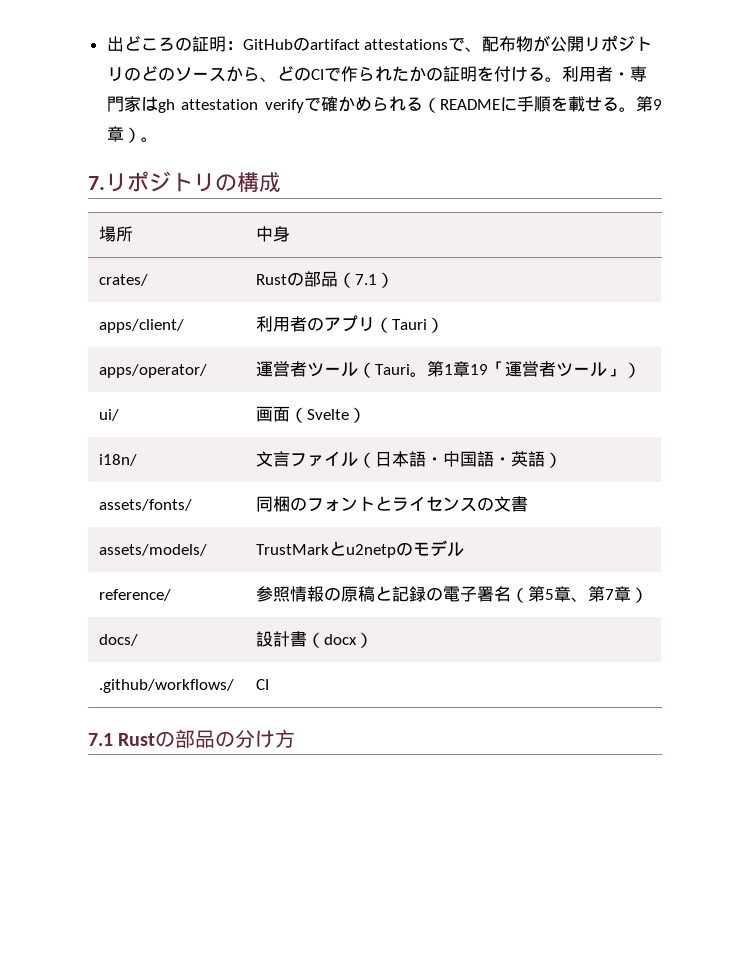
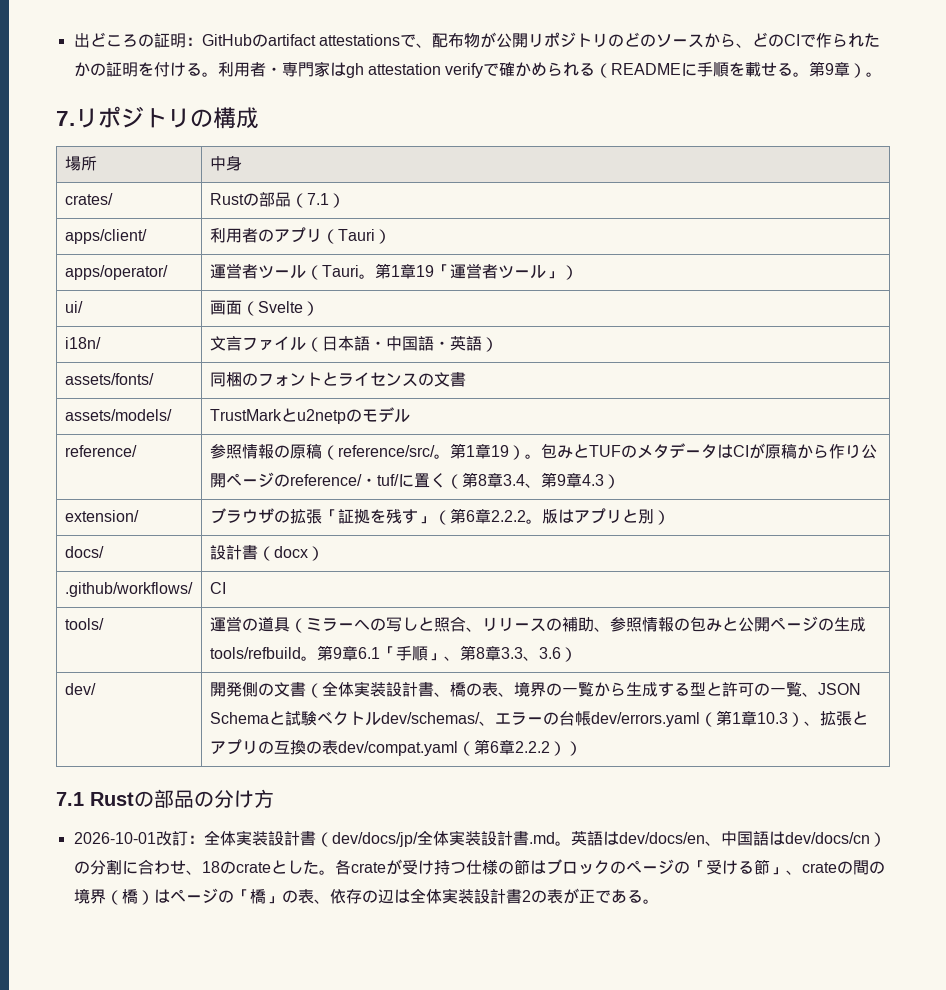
[374,586,631,603] と記録の電子署名（第5章、第7章 -> [321,443,877,460] [209,472,620,489] [64,510,139,522] [209,508,654,525] （reference/src/。第1章19）。包みとTUFのメタデータはCIが原稿から作り公開ページのreference/・tuf/に置く（第8章3.4、第9章4.3） // extension/ | ブラウザの拡張「証拠を残す」（第6章2.2.2。版はアプリと別
(269, 684) none -> [64,618,104,630] [209,616,866,633] [209,645,577,662] [64,683,96,695] [209,681,861,698] [209,710,868,727] [209,739,582,756] // tools/ | 運営の道具（ミラーへの写しと照合、リリースの補助、参照情報の包みと公開ページの生成tools/refbuild。第9章6.1「手順」、第8章3.3、3.6） // dev/ | 開発側の文書（全体実装設計書、橋の表、境界の一覧から生成する型と許可の一覧、JSON Schemaと試験ベクトルdev/schemas/、エラーの台帳dev/errors.yaml（第1章10.3）、拡張とアプリの互換の表dev/compat.yaml（第6章2.2.2））
(296, 738) none -> [73,830,886,847] [73,859,885,875] [73,888,659,905] // 2026-10-01改訂：全体実装設計書（dev/docs/jp/全体実装設計書.md。英語はdev/docs/en、中国語はdev/docs/cn）の分割に合わせ、18のcrateとした。各crateが受け持つ仕様の節はブロックのページの「受ける節」、crateの間の境界（橋）はページの「橋」の表、依存の辺は全体実装設計書2の表が正である。

